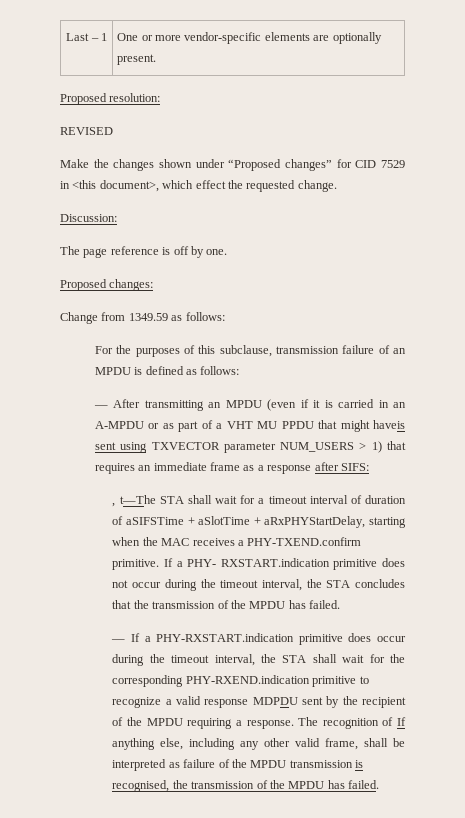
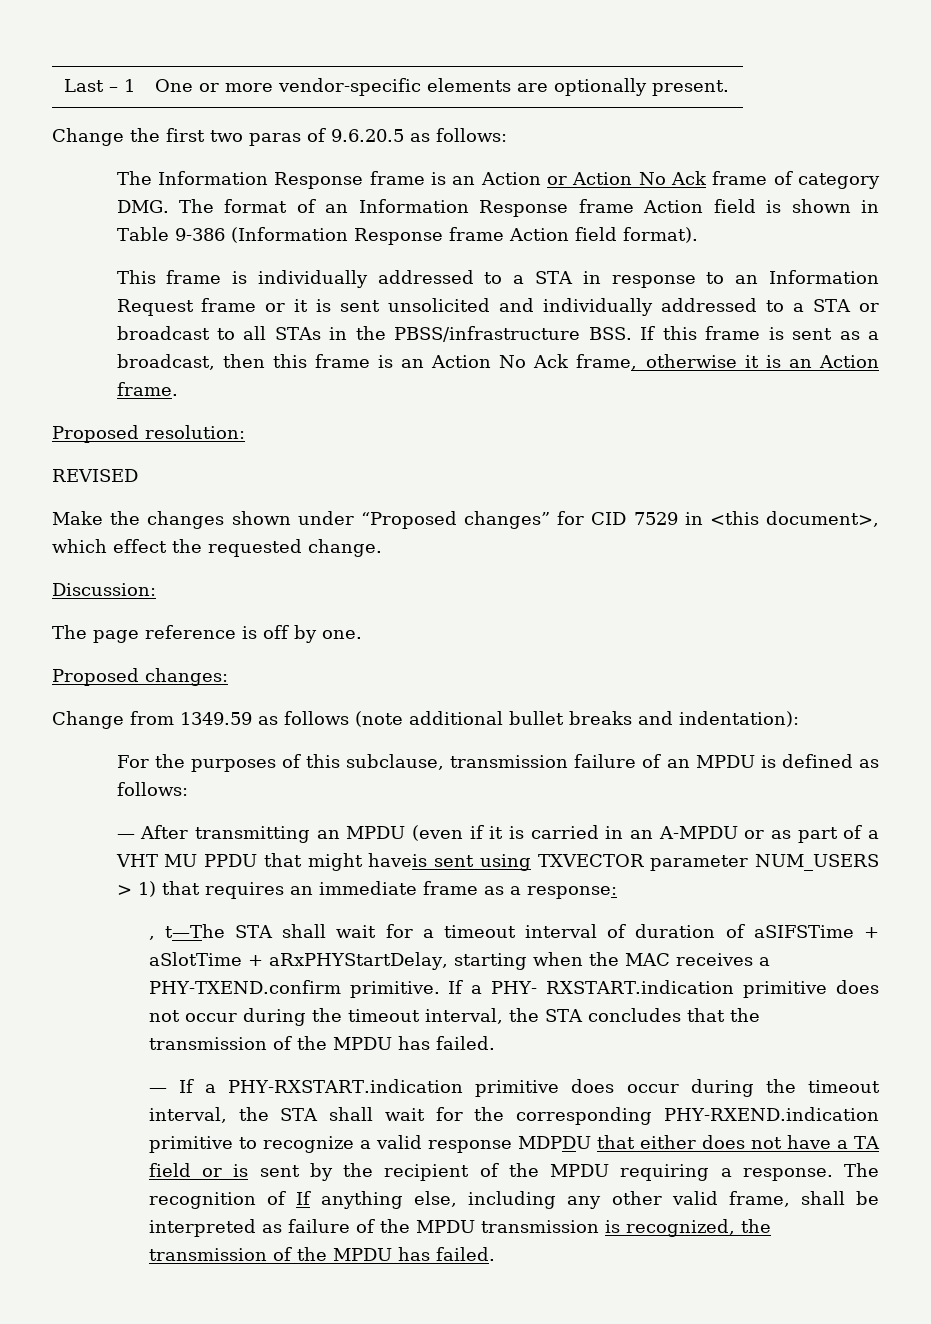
(157, 59) none -> [52,128,507,146] [116,171,881,189] [116,199,879,217] [116,227,698,245] [116,270,880,288] [116,298,880,316] [116,326,880,342] [116,354,879,370] [116,382,178,396] // Change the first two paras of 9.6.20.5 as follows: // The Information Response frame is an Action or Action No Ack frame of category DMG. The format of an Information Response frame Action field is shown in Table 9-386 (Information Response frame Action field format). // This frame is individually addressed to a STA in response to an Information Request frame or it is sent unsolicited and individually addressed to a STA or broadcast to all STAs in the PBSS/infrastructure BSS. If this frame is sent as a broadcast, then this frame is an Action No Ack frame, otherwise it is an Action frame.
[185,312,225,321] follows: -> [284,711,799,727] follows (note additional bullet breaks and indentation):
[267,462,369,474] response after SIFS: -> [526,886,617,899] response:
(298, 701) none -> [596,1135,881,1149] [148,1163,249,1177] that either does not have a TA field or is
[112,780,170,792] recognised, -> [625,1219,735,1237] recognized,

